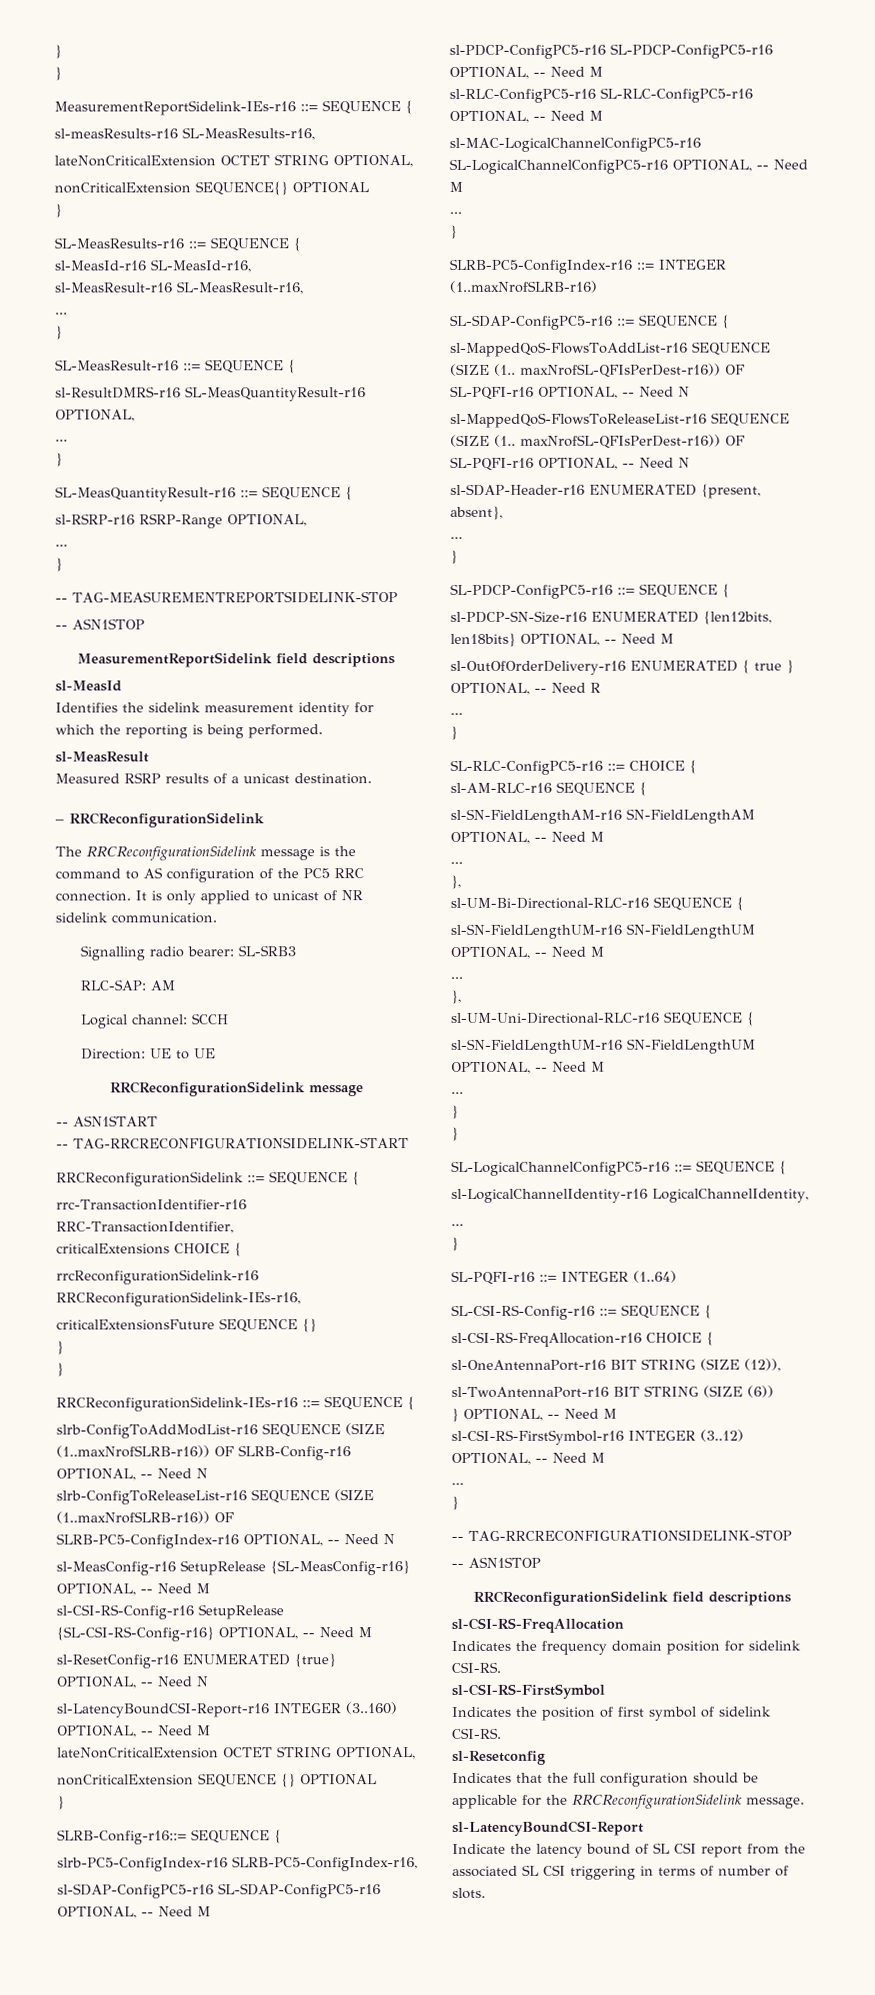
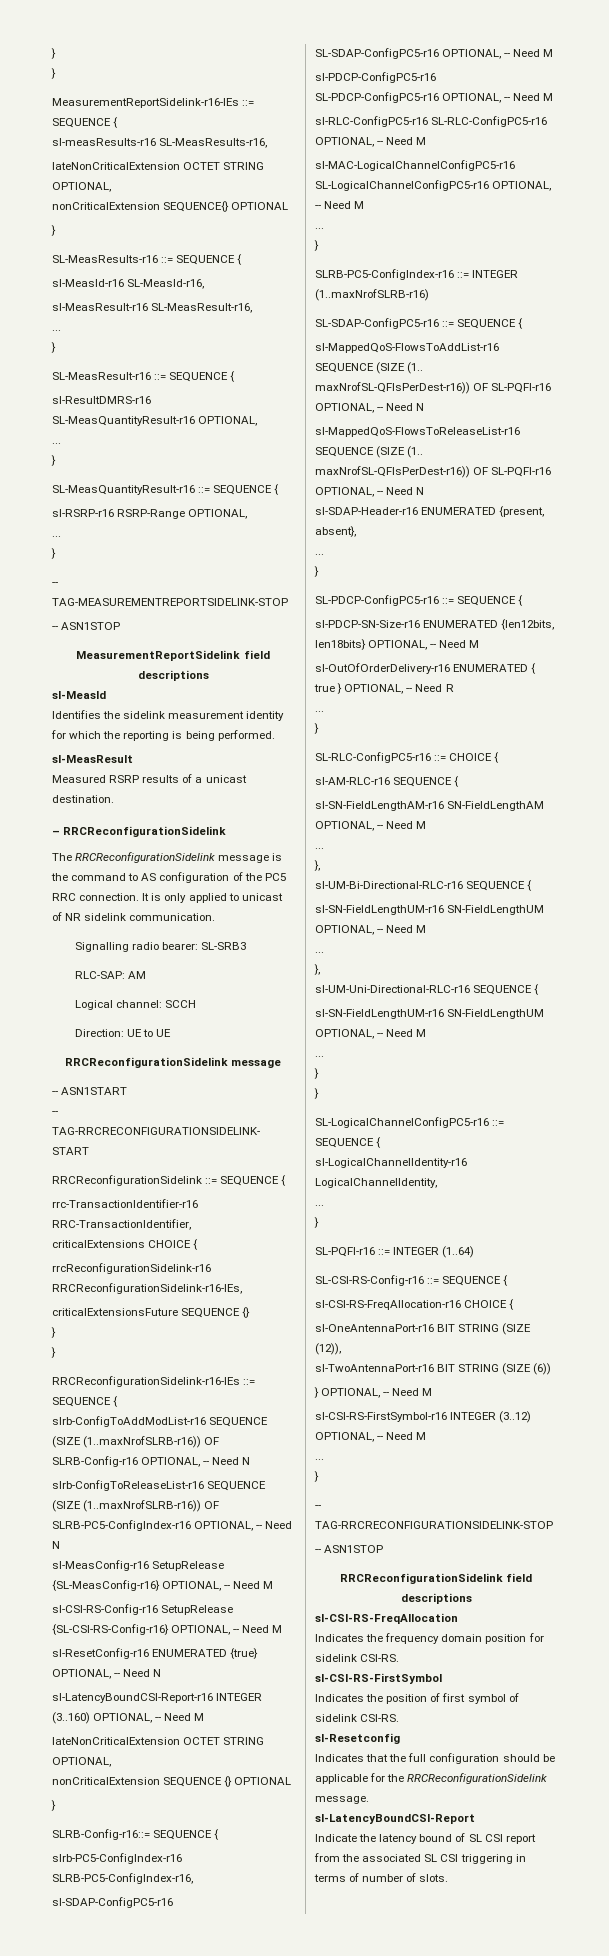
[54,44,62,59] [54,66,62,81] [54,100,296,116] } // } // MeasurementReportSidelink-IEs-r16 -> [51,48,56,59] [51,68,56,79] [52,98,239,108] } // } // MeasurementReportSidelink-r16-IEs
[56,1291,301,1307] RRCReconfigurationSidelink-IEs-r16, -> [52,1283,242,1294] RRCReconfigurationSidelink-r16-IEs,
[56,1396,298,1412] RRCReconfigurationSidelink-IEs-r16 -> [52,1376,240,1387] RRCReconfigurationSidelink-r16-IEs

